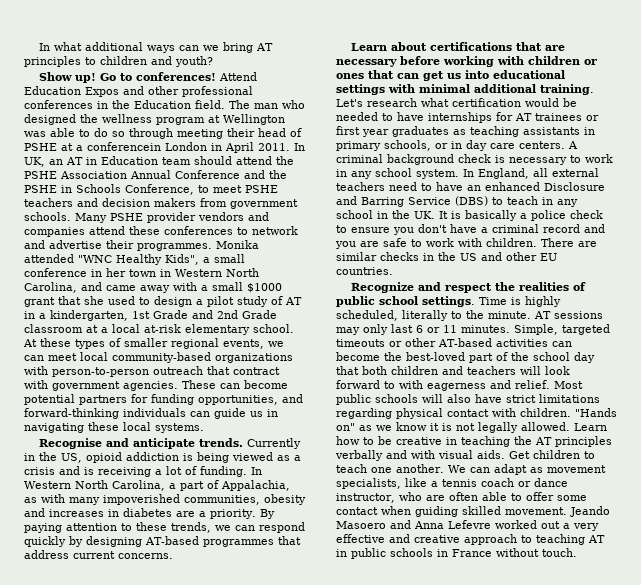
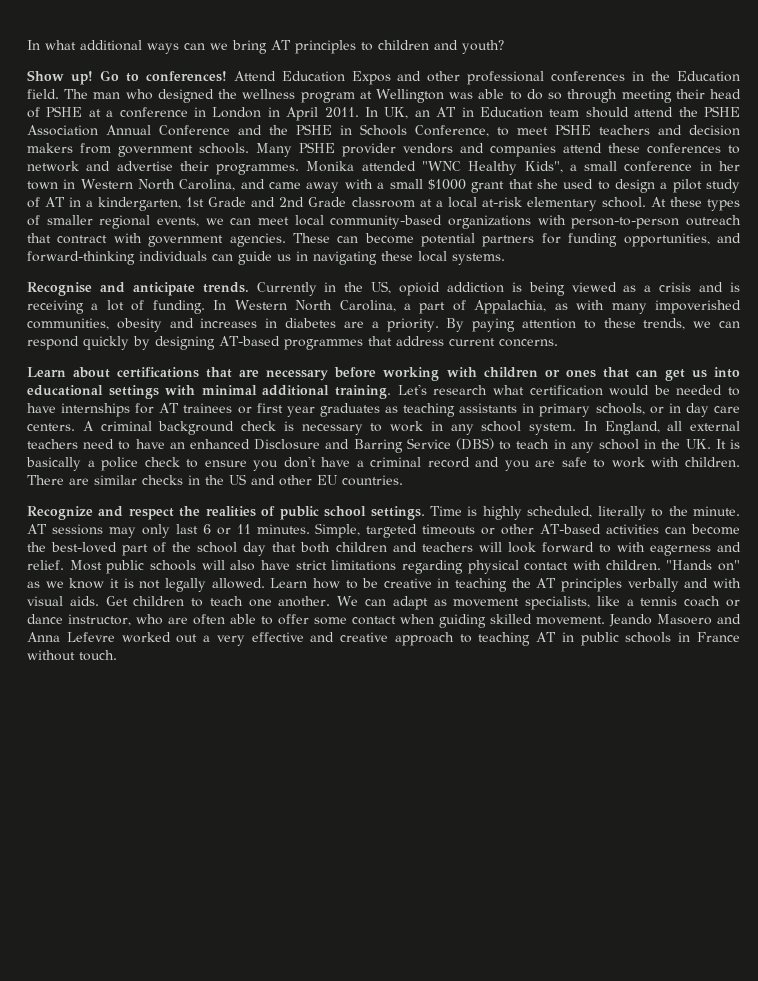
[87,142,161,151] conferencein -> [119,107,207,118] conference in

